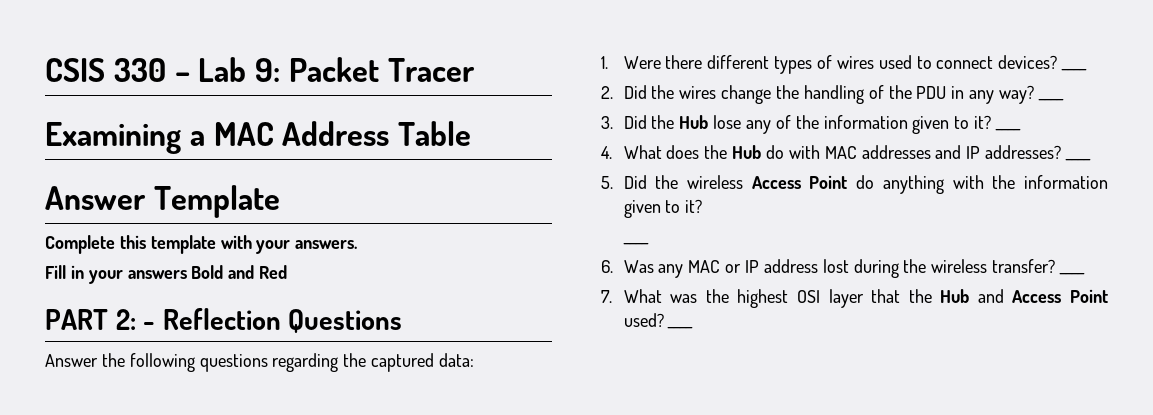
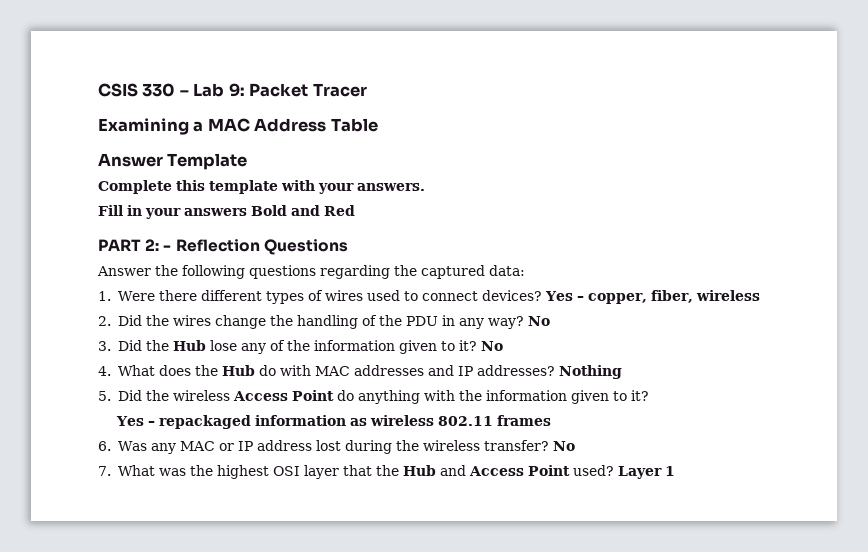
[1061,69,1088,71] ____ -> [544,290,760,304] Yes – copper, fiber, wireless
[1037,99,1064,101] ____ -> [527,316,550,326] No
[995,129,1022,131] ____ -> [480,341,503,351] No
[1065,159,1092,161] ____ -> [558,365,622,379] Nothing
[622,243,649,245] ____ -> [115,415,551,429] Yes – repackaged information as wireless 802.11 frames
[1059,273,1086,275] ____ -> [552,441,575,451] No
[667,327,694,329] ____ -> [617,466,675,479] Layer 1

